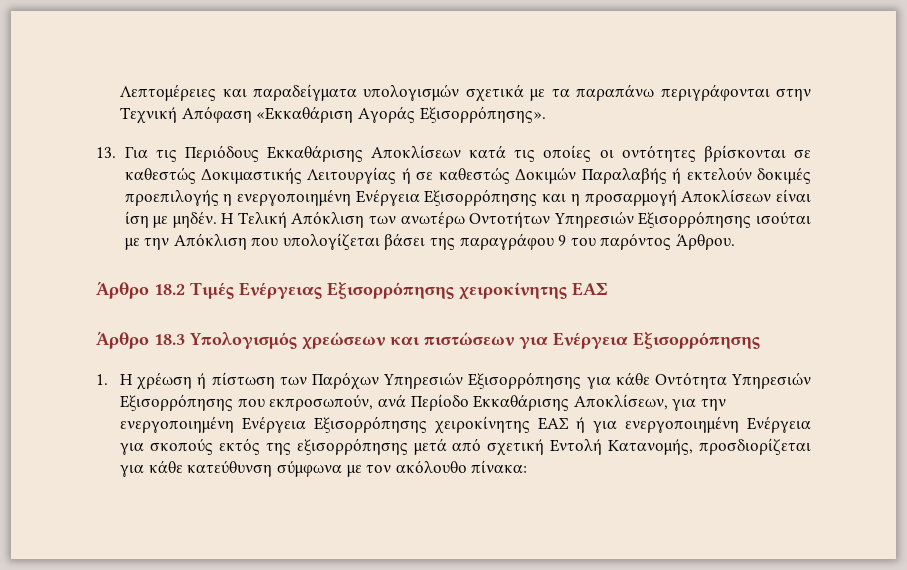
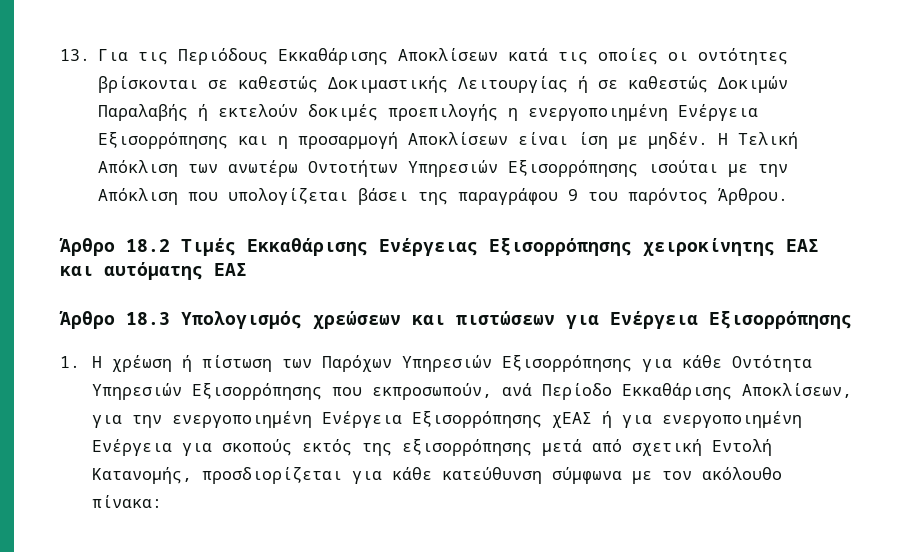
[120,84,811,102] [120,106,546,124] Λεπτομέρειες και παραδείγματα υπολογισμών σχετικά με τα παραπάνω περιγράφονται στην Τεχνική Απόφαση «Εκκαθάριση Αγοράς Εξισορρόπησης». // -> (60, 55) none
(234, 290) none -> [247,238,368,256] Εκκαθάρισης
(608, 289) none -> [60,262,247,280] και αυτόματης ΕΑΣ
[434,416,569,434] χειροκίνητης ΕΑΣ -> [552,412,593,428] χΕΑΣ

